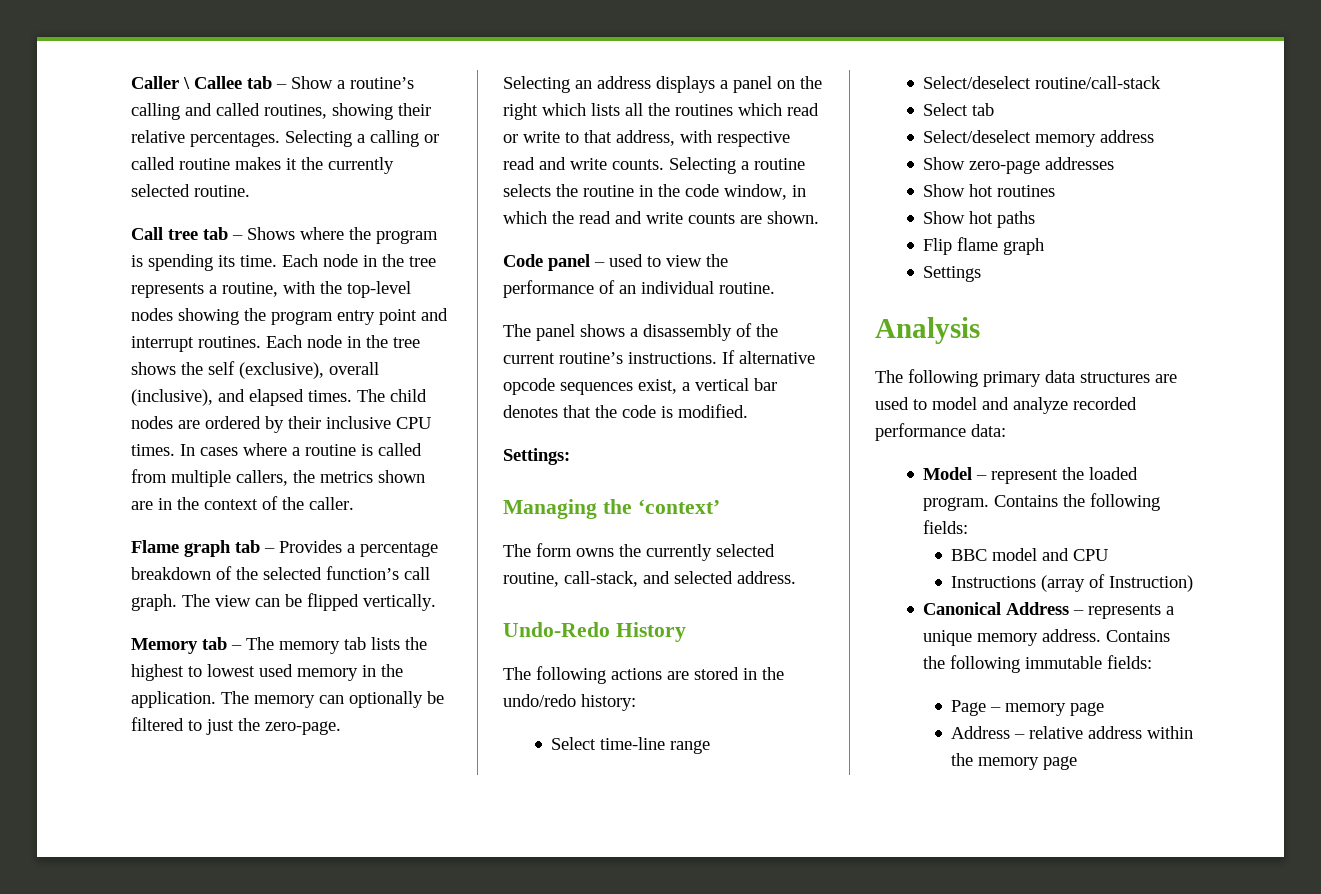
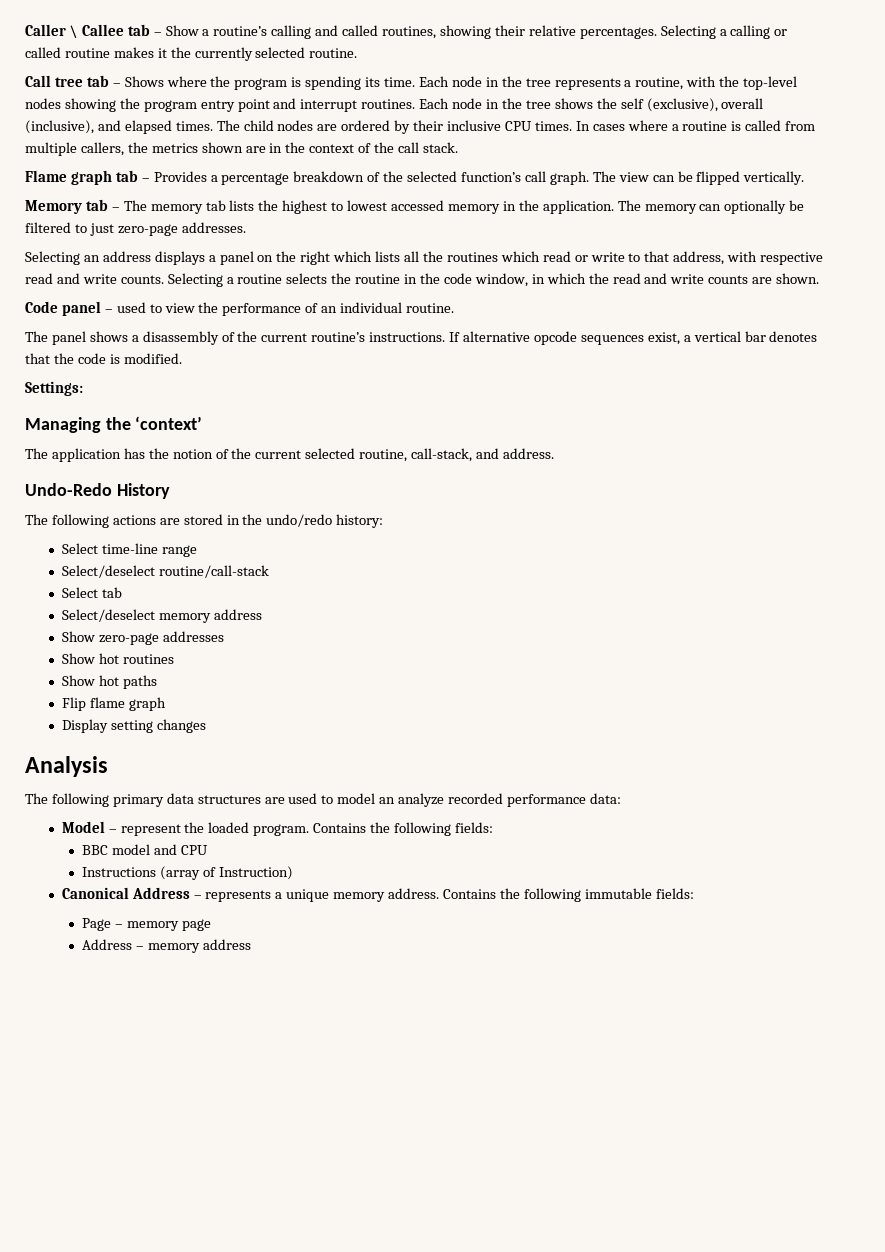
[309,497,354,510] caller. -> [398,142,458,153] call stack.
[259,664,293,677] used -> [391,200,445,211] accessed
[238,718,341,735] the zero-page. -> [117,222,246,236] zero-page addresses.
[536,543,712,561] form owns the currently -> [51,448,302,462] application has the notion of the current
[674,571,733,584] selected -> (500, 453) none
[923,266,982,282] Settings -> [61,719,206,733] Display setting changes
[982,397,1009,410] and -> [379,797,396,804] an
[1029,726,1194,739] [951,753,1078,770] relative address within the memory page -> [148,939,252,953] memory address

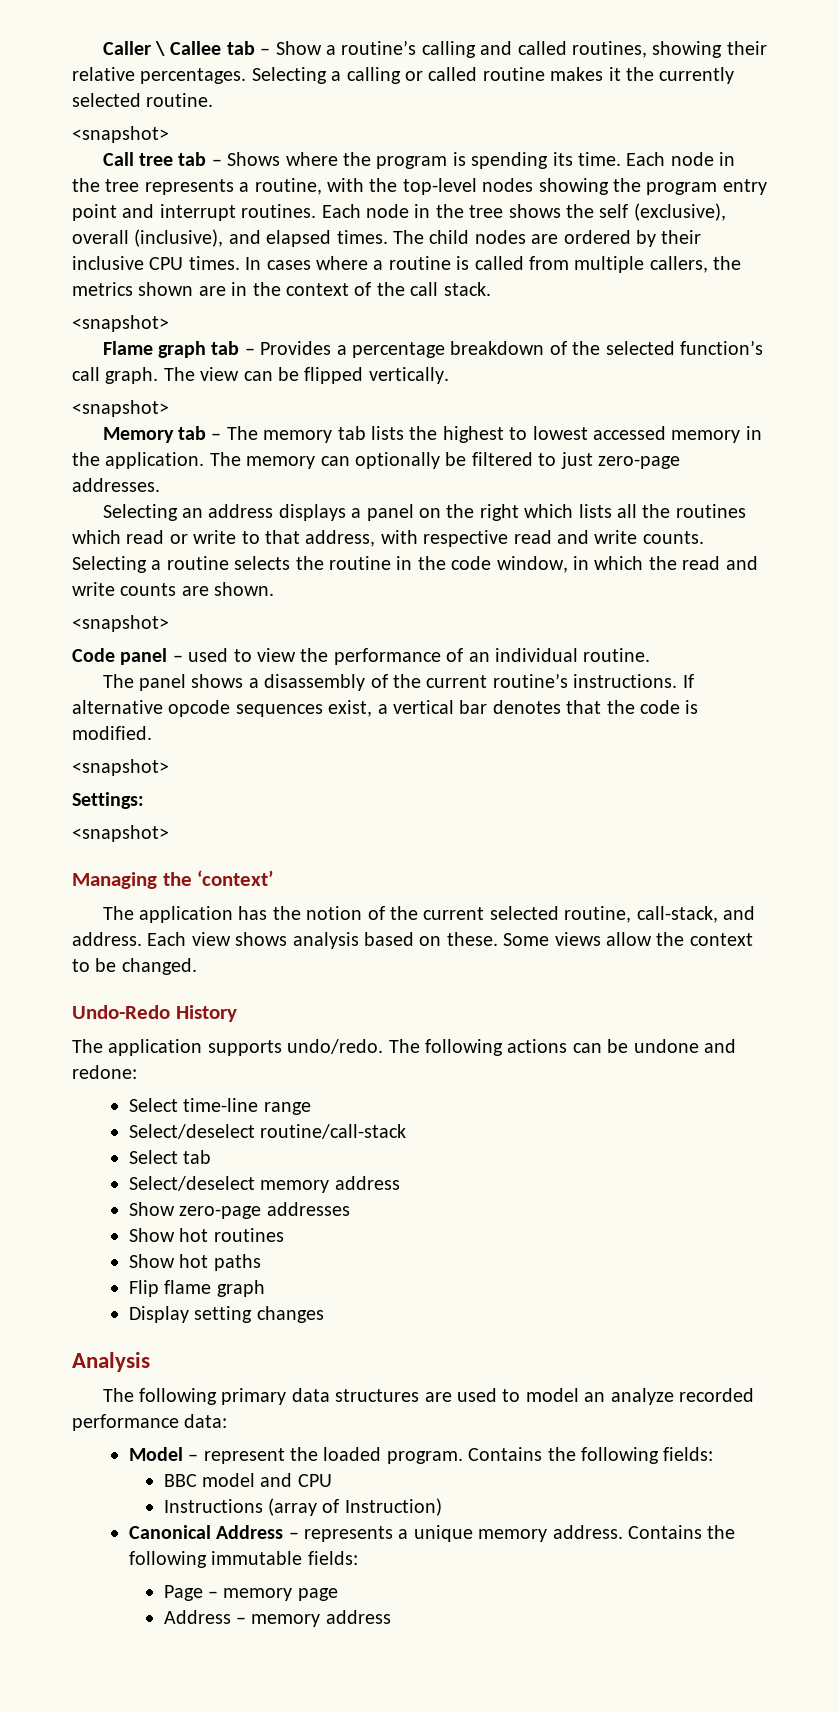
(358, 53) none -> [72,126,169,143] // <snapshot>
(458, 147) none -> [72,315,169,332] // <snapshot>
(805, 178) none -> [72,400,169,417] // <snapshot>
(820, 278) none -> [72,615,169,632] // <snapshot>
(182, 358) none -> [72,759,169,776] // <snapshot>
(83, 388) none -> [72,825,169,842] // <snapshot>
[25,483,170,499] [25,514,384,528] // Undo-Redo History // The following actions are stored in the undo/redo history: -> [147,932,753,949] [72,958,197,975] [72,1005,237,1022] [72,1039,736,1056] [72,1065,137,1079] Each view shows analysis based on these. Some views allow the context to be changed. // Undo-Redo History // The application supports undo/redo. The following actions can be undone and redone:

